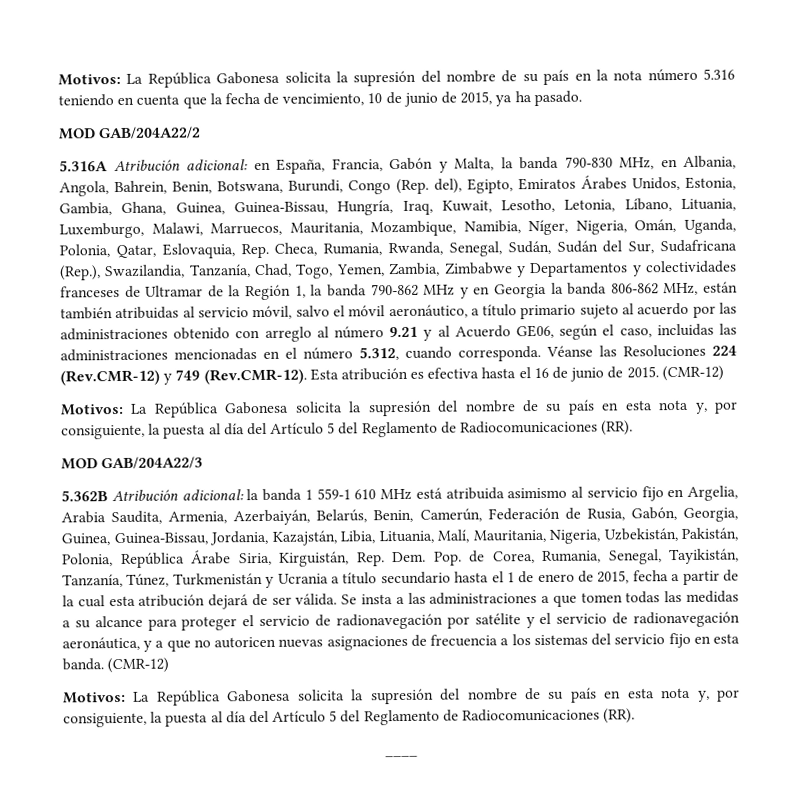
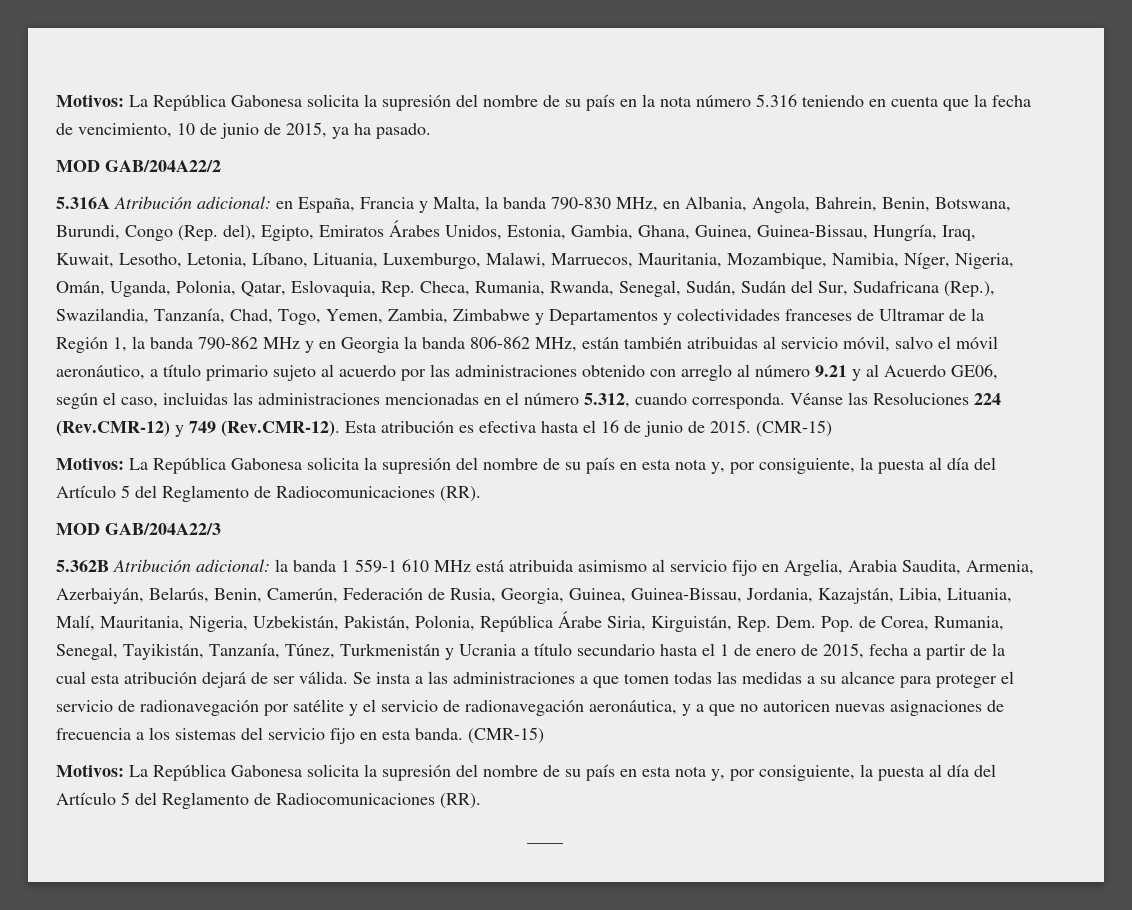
[331,157,433,172] Francia, Gabón -> [360,197,414,209] Francia
[661,365,724,382] (CMR-12) -> [756,420,832,437] (CMR-15)
[630,507,677,521] Gabón, -> (496, 595) none
[107,657,170,674] (CMR-12) -> [468,727,544,744] (CMR-15)

